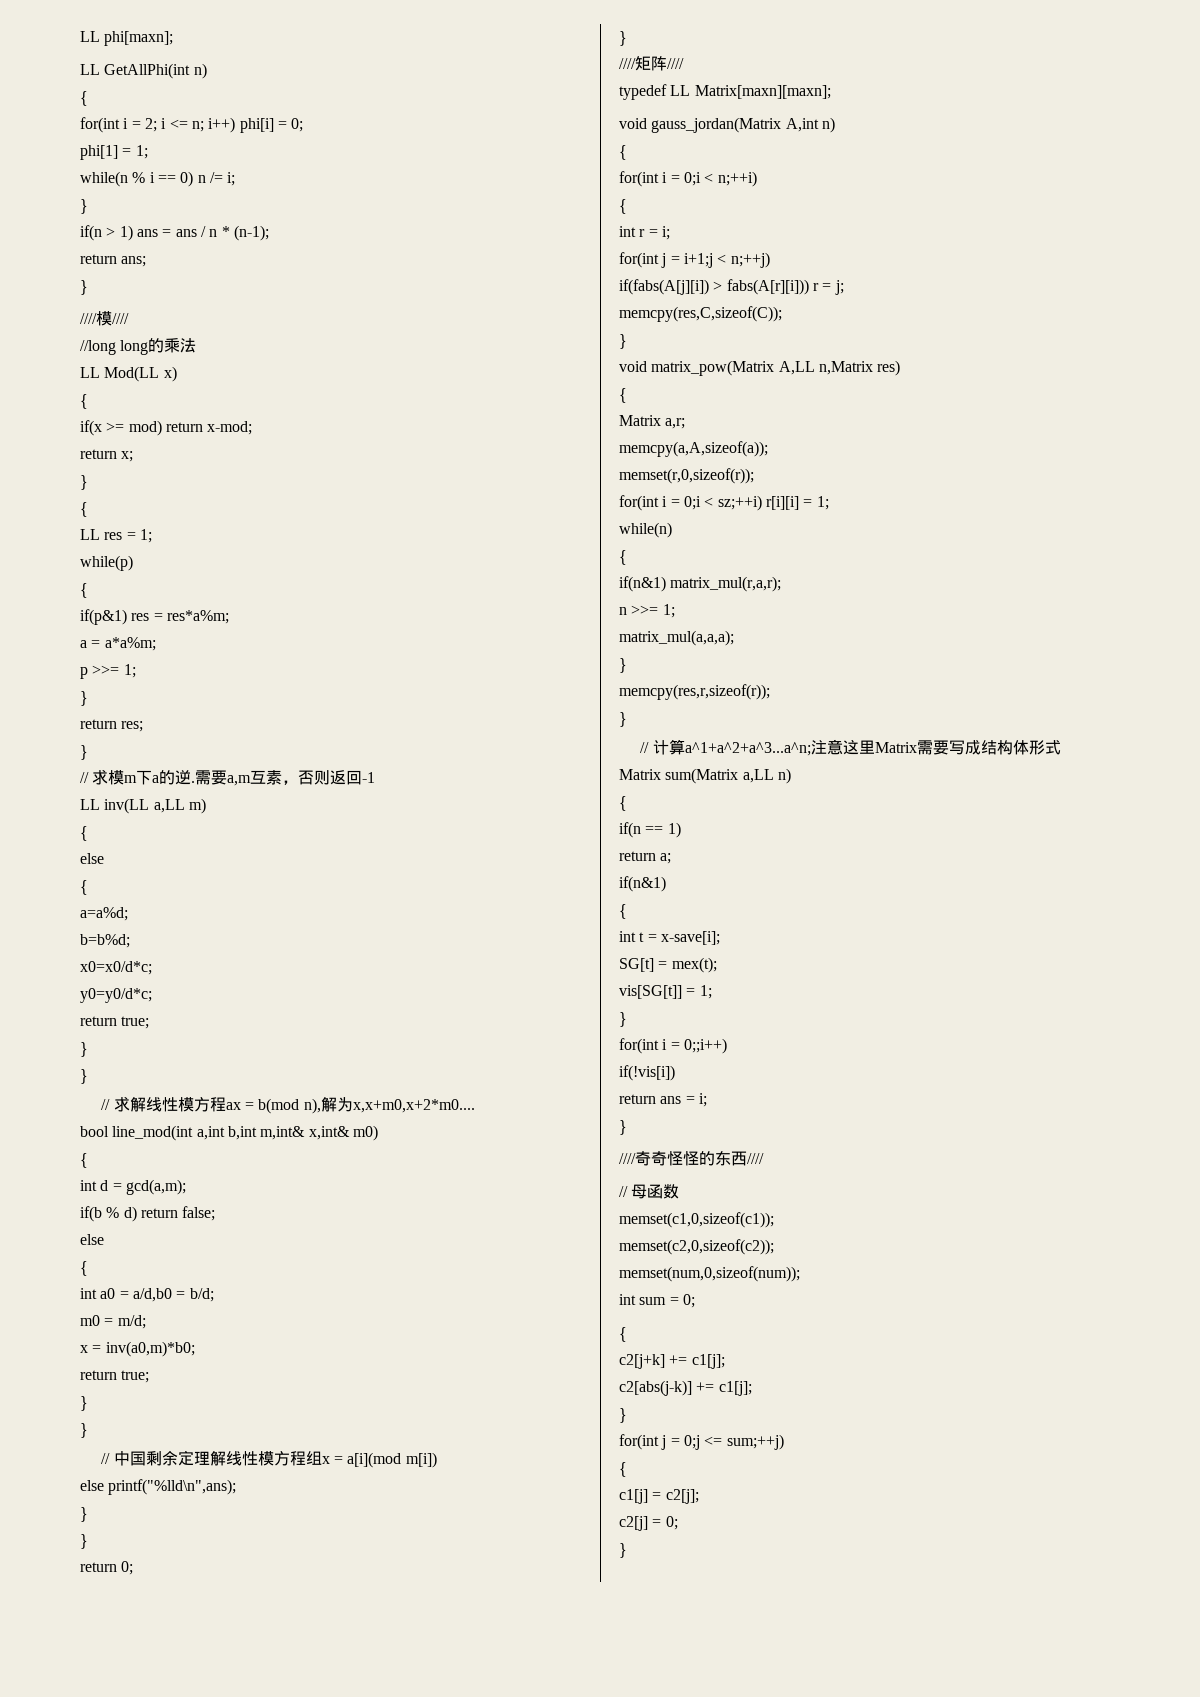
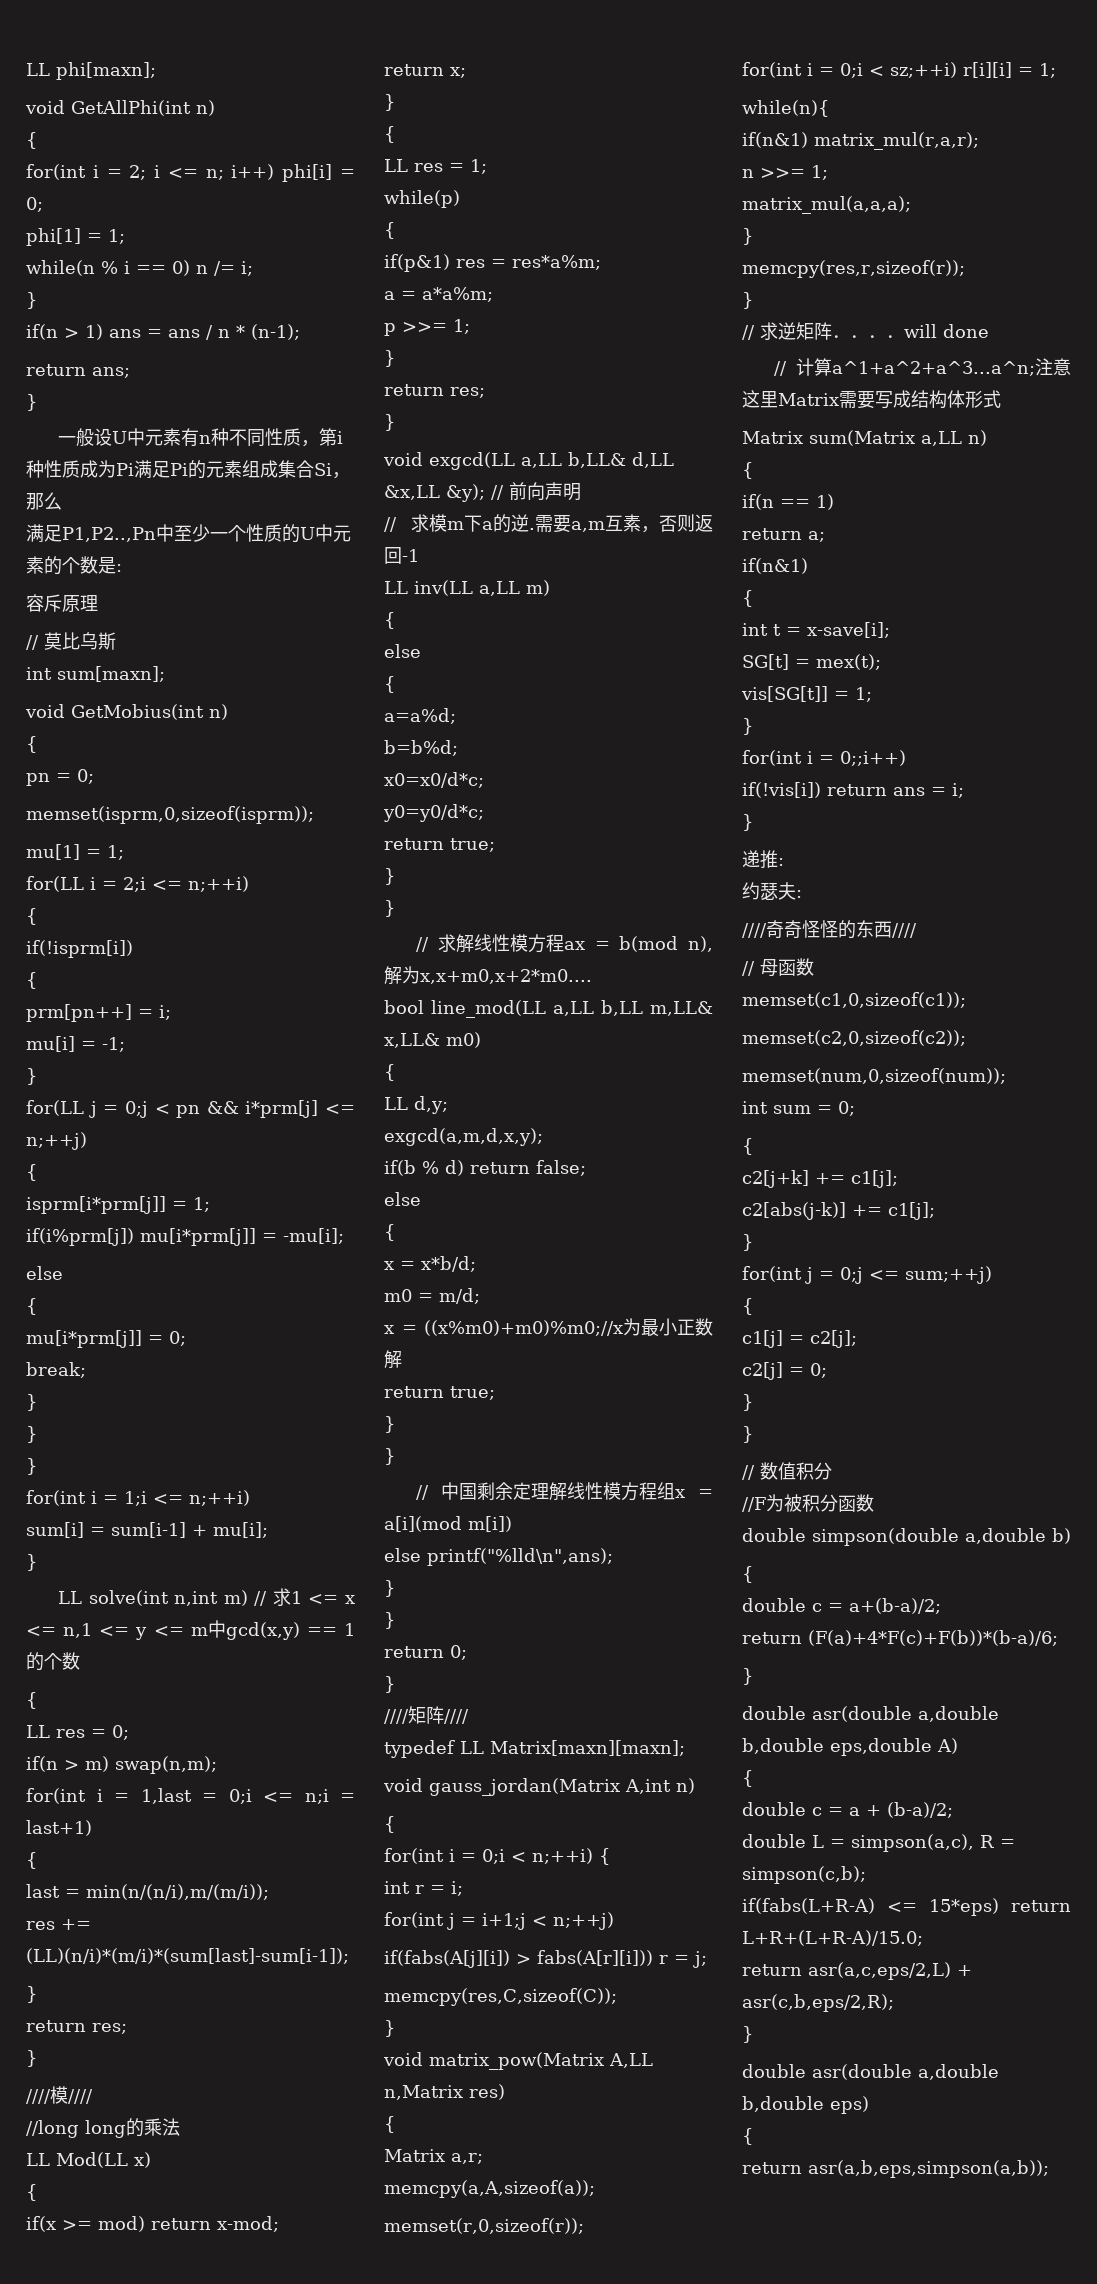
[80,64,100,75] LL -> [25,100,65,114] void
(88, 287) none -> [58,428,344,447] [26,460,350,479] [26,492,62,510] [26,524,351,543] [26,556,122,575] [26,594,98,612] [26,632,116,650] [26,666,165,682] [25,704,228,720] [26,736,37,753] [26,769,94,786] [26,806,314,824] [26,844,124,860] [26,876,249,892] [26,908,37,925] [26,940,133,958] [26,972,37,989] [26,1004,171,1022] [26,1036,125,1052] [26,1068,37,1085] [26,1100,355,1118] [26,1132,87,1150] [26,1164,37,1181] [26,1196,210,1214] [26,1228,344,1246] [26,1266,63,1280] [26,1298,37,1315] [26,1330,186,1348] [26,1362,86,1378] [26,1394,37,1411] [26,1426,37,1443] [26,1458,37,1475] [26,1490,250,1506] [26,1522,268,1538] [26,1554,37,1571] [58,1588,355,1606] [26,1620,355,1640] [26,1652,80,1671] [26,1692,37,1709] [26,1725,129,1740] [26,1756,217,1774] [26,1788,355,1804] [26,1820,92,1836] [26,1852,37,1869] [26,1884,269,1900] [26,1919,91,1930] [26,1948,349,1964] [26,1986,37,2003] [26,2020,127,2034] [26,2050,37,2067] // 一般设U中元素有n种不同性质，第i种性质成为Pi满足Pi的元素组成集合Si，那么 // 满足P1,P2..,Pn中至少一个性质的U中元素的个数是: // 容斥原理 // // 莫比乌斯 // int sum[maxn]; // void GetMobius(int n) // { // pn = 0; // memset(isprm,0,sizeof(isprm)); // mu[1] = 1; // for(LL i = 2;i <= n;++i) // { // if(!isprm[i]) // { // prm[pn++] = i; // mu[i] = -1; // } // for(LL j = 0;j < pn && i*prm[j] <= n;++j) // { // isprm[i*prm[j]] = 1; // if(i%prm[j]) mu[i*prm[j]] = -mu[i]; // else // { // mu[i*prm[j]] = 0; // break; // } // } // } // for(int i = 1;i <= n;++i) // sum[i] = sum[i-1] + mu[i]; // } // LL solve(int n,int m) // 求1 <= x <= n,1 <= y <= m中gcd(x,y) == 1的个数 // { // LL res = 0; // if(n > m) swap(n,m); // for(int i = 1,last = 0;i <= n;i = last+1) // { // last = min(n/(n/i),m/(m/i)); // res += (LL)(n/i)*(m/i)*(sum[last]-sum[i-1]); // } // return res; // }
(88, 752) none -> [383,452,674,470] [384,482,581,502] // void exgcd(LL a,LL b,LL& d,LL &x,LL &y); // 前向声明
[112,1125,378,1141] [80,1153,88,1168] [80,1179,186,1195] line_mod(int a,int b,int m,int& x,int& m0) // { // int d = gcd(a,m); -> [431,1000,713,1018] [384,1032,481,1048] [384,1064,395,1081] [384,1096,448,1114] [384,1128,543,1146] line_mod(LL a,LL b,LL m,LL& x,LL& m0) // { // LL d,y; // exgcd(a,m,d,x,y);
[80,1288,214,1302] int a0 = a/d,b0 = b/d; -> [384,1256,476,1272] x = x*b/d;
[105,1341,195,1357] inv(a0,m)*b0; -> [424,1318,713,1336] [384,1350,402,1369] ((x%m0)+m0)%m0;//x为最小正数解
(757, 179) // -> (593, 1856) none
[619,522,672,538] [619,550,627,565] while(n) // { -> [742,100,829,117] while(n){
(627, 719) none -> [742,322,989,340] // // 求逆矩阵．．．．will done
(675, 1073) // -> (821, 790) none
(627, 1127) none -> [742,850,784,869] [742,882,802,900] // 递推: // 约瑟夫:
(627, 1550) none -> [742,1426,753,1443] [742,1462,832,1480] [742,1494,874,1512] [742,1528,1071,1546] [742,1566,753,1583] [742,1598,941,1614] [742,1630,1058,1646] [742,1668,753,1685] [742,1706,999,1722] [742,1738,958,1756] [742,1770,753,1787] [742,1802,953,1818] [742,1834,1015,1852] [742,1866,866,1884] [742,1898,1071,1916] [742,1930,923,1946] [742,1962,972,1980] [742,1994,894,2012] [742,2026,753,2043] [742,2064,999,2080] [742,2096,869,2114] [742,2128,753,2145] [742,2160,1049,2178] // } // // 数值积分 // //F为被积分函数 // double simpson(double a,double b) // { // double c = a+(b-a)/2; // return (F(a)+4*F(c)+F(b))*(b-a)/6; // } // double asr(double a,double b,double eps,double A) // { // double c = a + (b-a)/2; // double L = simpson(a,c), R = simpson(c,b); // if(fabs(L+R-A) <= 15*eps) return L+R+(L+R-A)/15.0; // return asr(a,c,eps/2,L) + asr(c,b,eps/2,R); // } // double asr(double a,double b,double eps) // { // return asr(a,b,eps,simpson(a,b));

